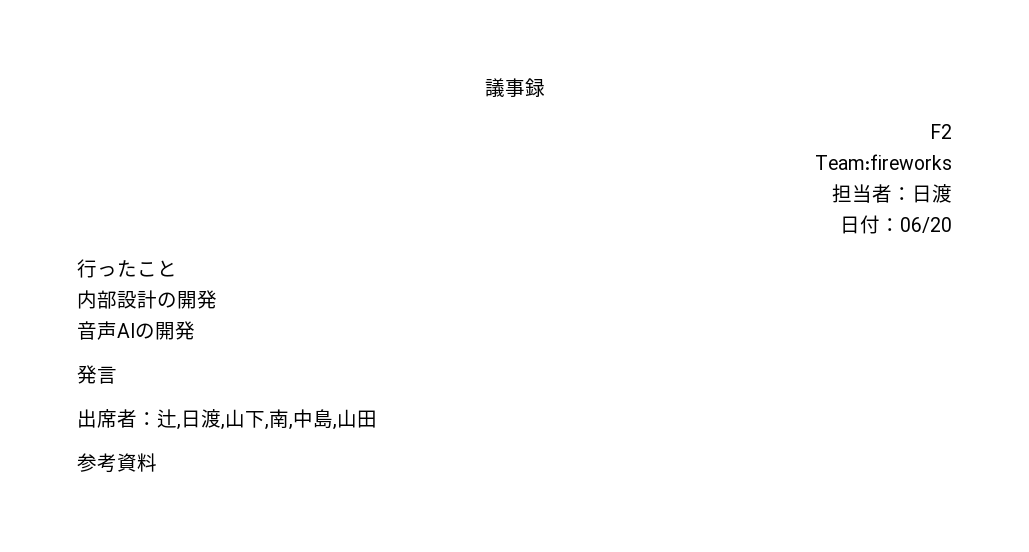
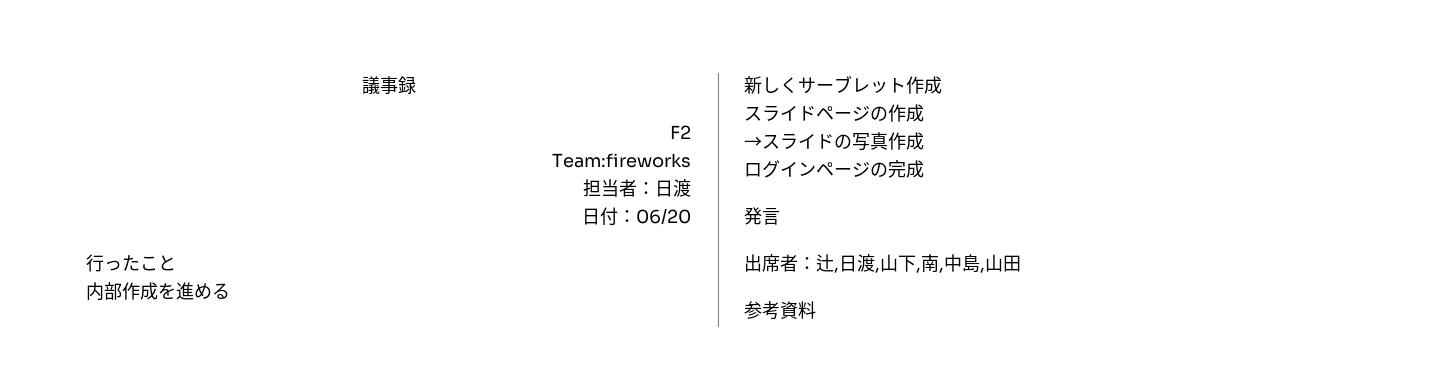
[117,290,217,309] [77,321,195,340] 設計の開発 // 音声AIの開発 -> [122,282,230,300] [744,75,942,94] [744,104,924,122] [744,132,924,151] [744,160,924,178] 作成を進める // 新しくサーブレット作成 // スライドページの作成 // →スライドの写真作成 // ログインページの完成

